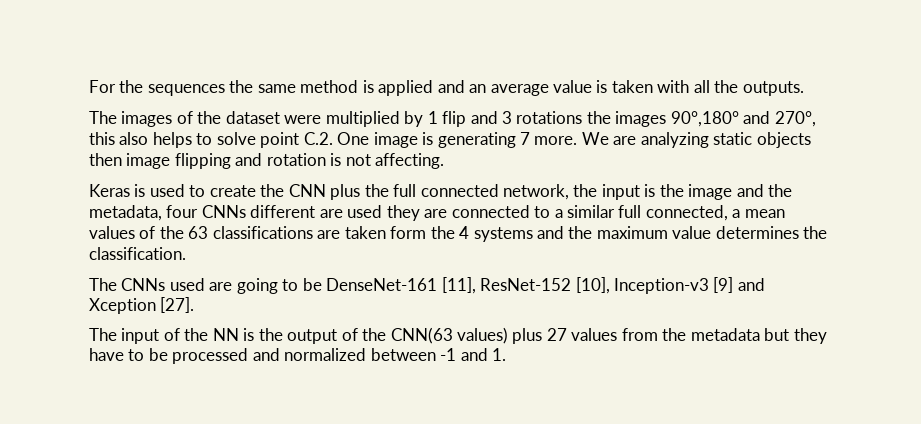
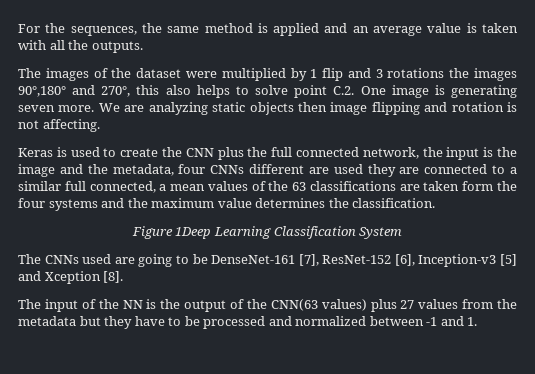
[147,84,225,96] sequences -> [70,26,137,36] sequences,
[520,132,531,145] 7 -> [18,105,55,112] seven
[459,226,470,239] 4 -> [18,198,45,208] four
(186, 253) none -> [131,226,403,239] // Figure 1Deep Learning Classification System
[441,277,734,294] [11], ResNet-152 [10], Inception-v3 [9] -> [298,254,517,267] [7], ResNet-152 [6], Inception-v3 [5]
[160,297,195,313] [27]. -> [103,271,124,283] [8].

